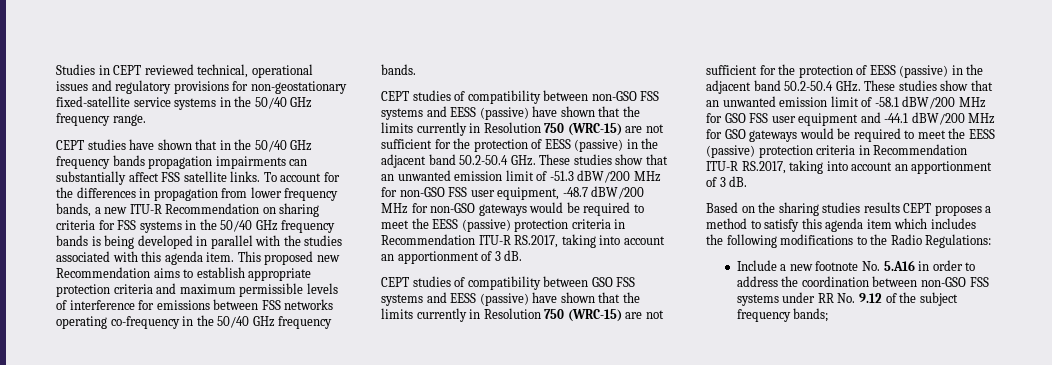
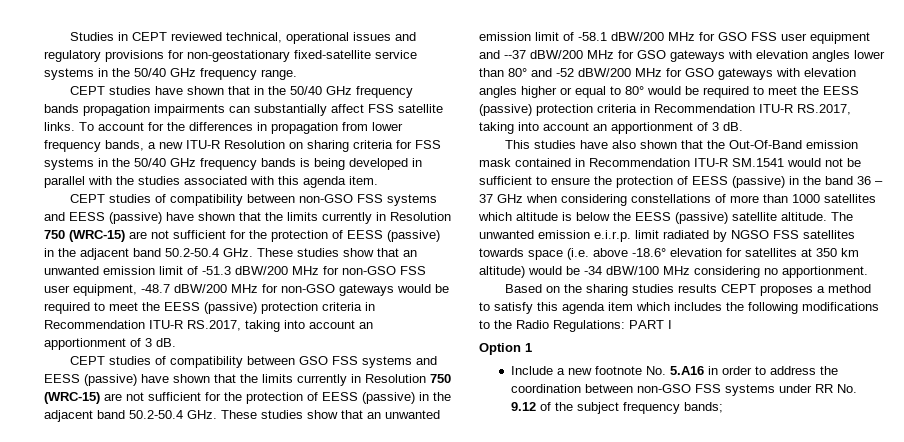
[165,203,260,214] Recommendation -> [224,140,285,149] Resolution
[237,251,340,265] [56,267,312,281] [56,283,338,297] [56,299,334,310] [56,315,333,329] [381,64,416,75] This proposed new Recommendation aims to establish appropriate protection criteria and maximum permissible levels of interference for emissions between FSS networks operating co-frequency in the 50/40 GHz frequency bands. -> (378, 180) none
[884,112,996,125] [706,129,798,142] -44.1 dBW/200 MHz for GSO gateways -> [504,50,885,62] [479,68,856,80] [479,86,644,98] --37 dBW/200 MHz for GSO gateways with elevation angles lower than 80° and -52 dBW/200 MHz for GSO gateways with elevation angles higher or equal to 80°
(748, 181) none -> [505,140,859,149] [479,158,861,167] [479,176,883,188] [479,194,876,206] [478,212,853,224] [479,230,855,242] [479,248,859,260] [479,266,868,278] // This studies have also shown that the Out-Of-Band emission mask contained in Recommendation ITU-R SM.1541 would not be sufficient to ensure the protection of EESS (passive) in the band 36 – 37 GHz when considering constellations of more than 1000 satellites which altitude is below the EESS (passive) satellite altitude. The unwanted emission e.i.r.p. limit radiated by NGSO FSS satellites towards space (i.e. above -18.6° elevation for satellites at 350 km altitude) would be -34 dBW/100 MHz considering no apportionment.
(992, 241) none -> [629,320,672,329] [479,343,532,355] PART I // Option 1

